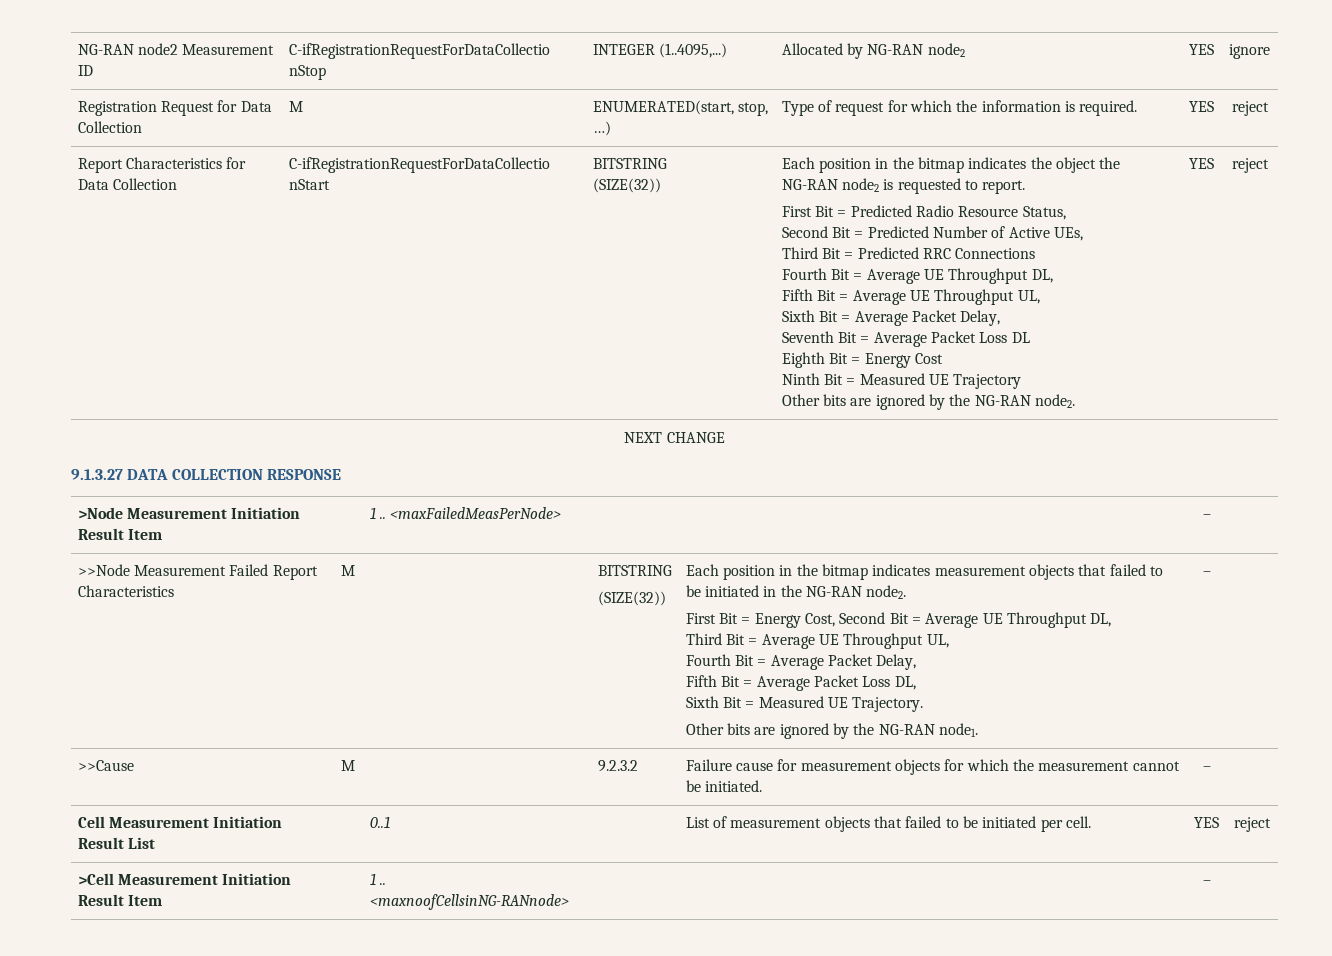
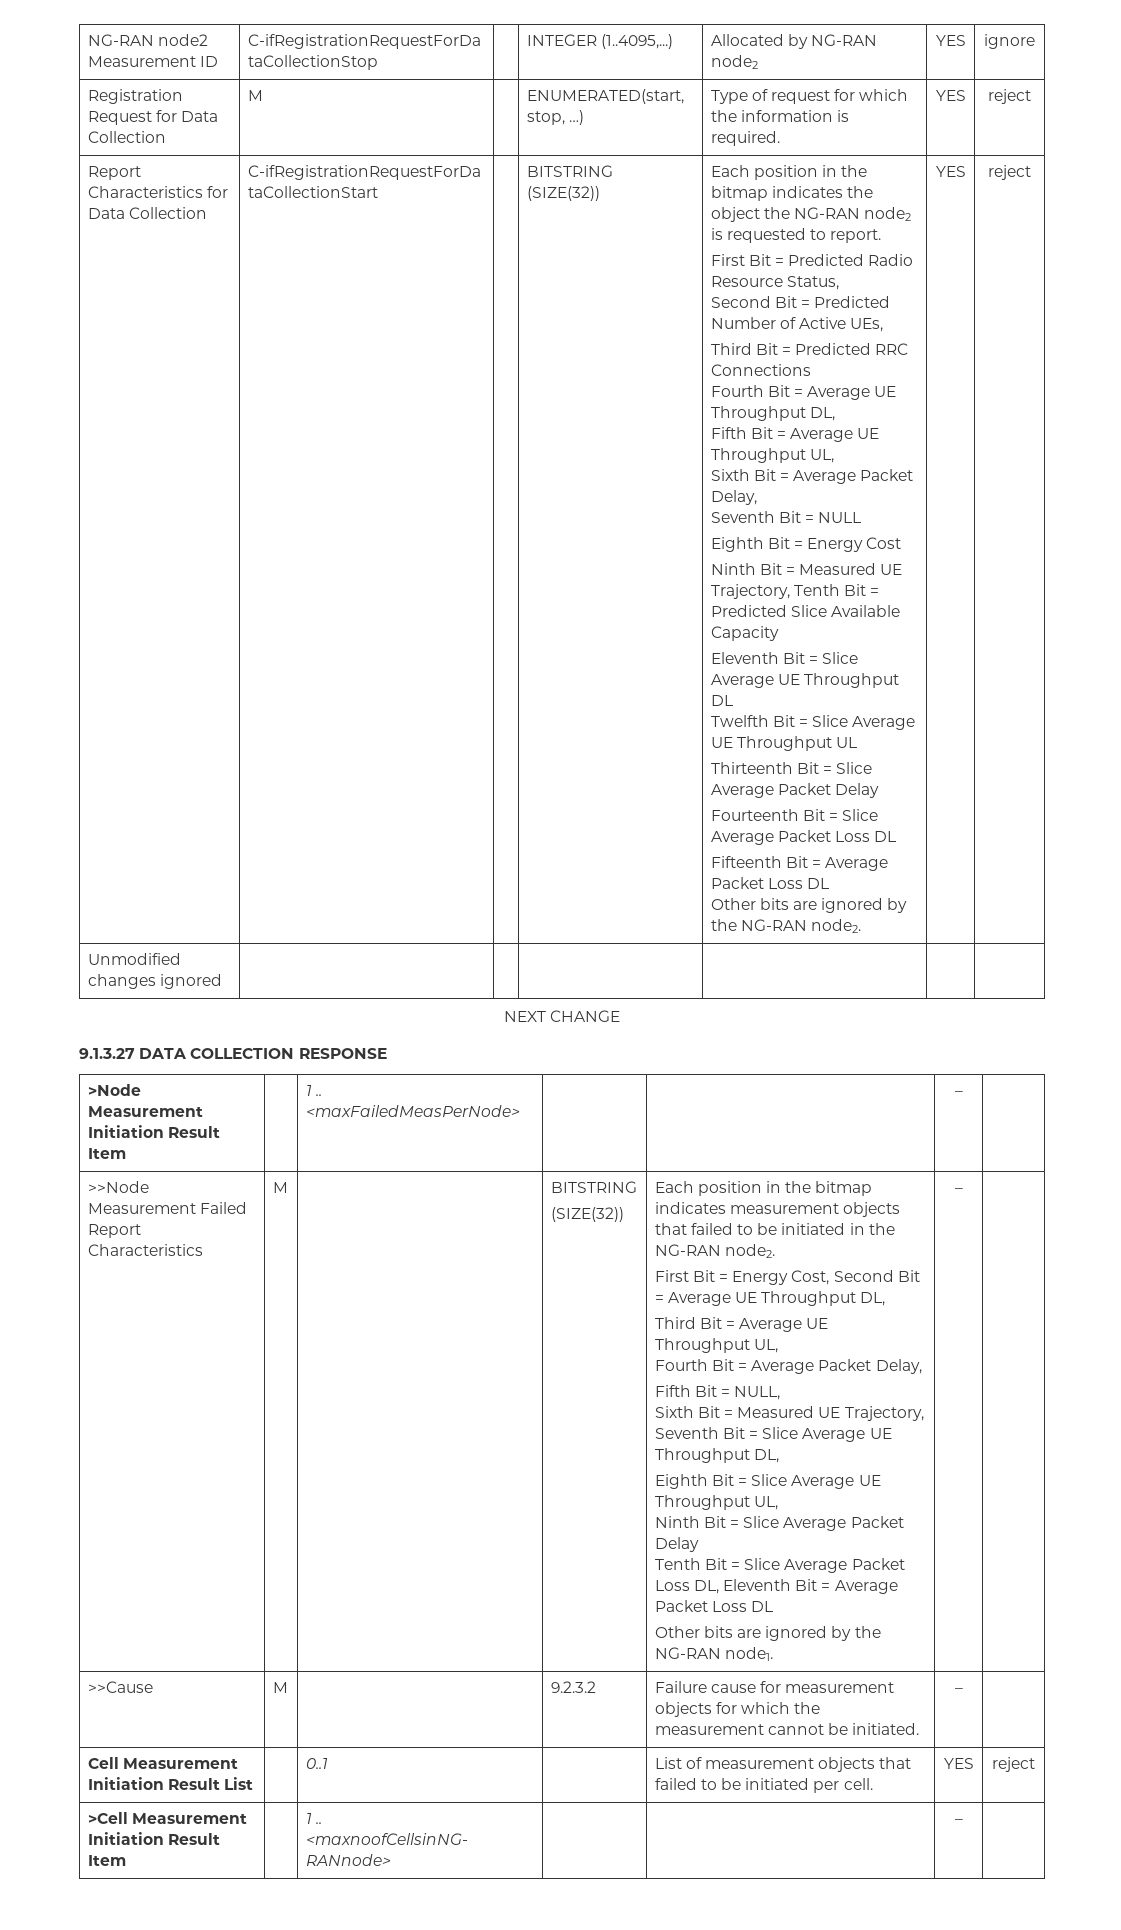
[873,331,1030,347] Average Packet Loss DL -> [818,512,862,523] NULL
[953,374,1022,389] Trajectory -> [710,584,880,599] [710,605,901,617] [710,626,779,641] [710,652,859,664] [710,673,900,688] [710,695,733,706] [710,715,916,730] [710,736,858,751] [710,762,873,774] [710,783,880,798] [710,809,879,821] [710,830,897,845] [710,856,889,871] [710,877,830,889] Trajectory, Tenth Bit = Predicted Slice Available Capacity // Eleventh Bit = Slice Average UE Throughput DL // Twelfth Bit = Slice Average UE Throughput UL // Thirteenth Bit = Slice Average Packet Delay // Fourteenth Bit = Slice Average Packet Loss DL // Fifteenth Bit = Average Packet Loss DL
(1269, 165) none -> [87,953,181,965] [87,974,222,989] // Unmodified changes ignored | | | | | |
[756,675,916,691] Average Packet Loss DL, -> [734,1386,781,1400] NULL,
[852,697,924,712] Trajectory. -> [844,1406,924,1421] [654,1427,892,1442] [654,1448,779,1463] [654,1474,881,1489] [654,1495,778,1510] [654,1516,904,1531] [654,1537,699,1552] [654,1558,905,1573] [654,1579,898,1594] [654,1600,774,1612] Trajectory, Seventh Bit = Slice Average UE Throughput DL, // Eighth Bit = Slice Average UE Throughput UL, // Ninth Bit = Slice Average Packet Delay // Tenth Bit = Slice Average Packet Loss DL, Eleventh Bit = Average Packet Loss DL

